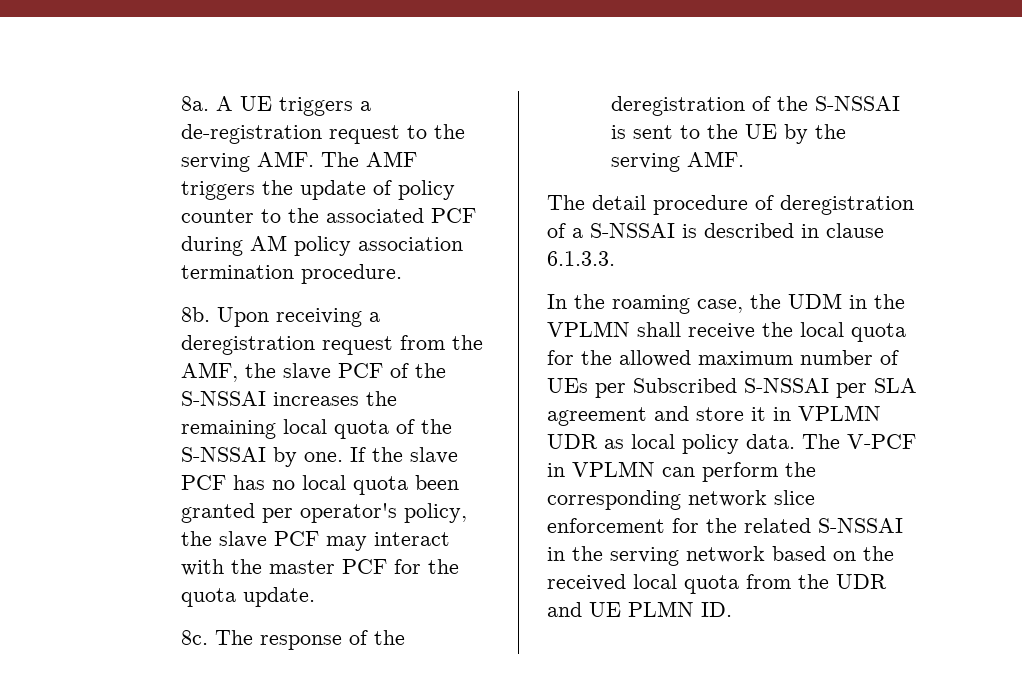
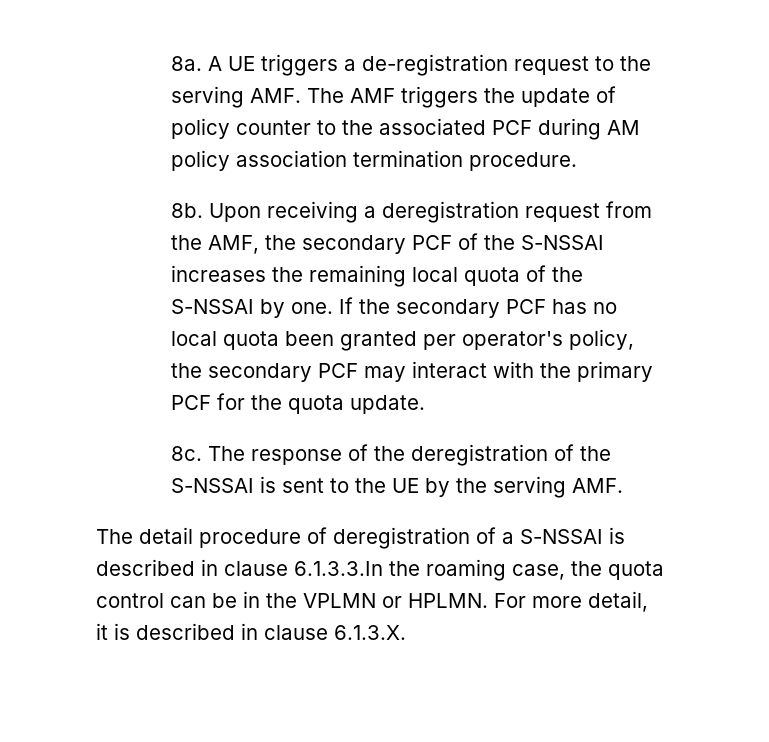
[282,363,331,380] slave -> [302,235,407,254] secondary
[409,447,458,464] slave -> [396,299,501,318] secondary
[218,531,267,548] slave -> [208,363,313,382] secondary
[268,560,335,574] master -> [577,361,654,382] primary
[547,251,615,266] [547,294,567,309] 6.1.3.3. // In -> [294,561,383,576] 6.1.3.3.In
[788,293,905,309] [547,321,906,342] [547,350,899,367] [547,378,917,398] [547,405,881,426] [547,434,916,454] [547,461,816,482] [547,490,815,510] [547,518,903,533] [547,546,894,566] [547,574,887,594] [547,601,732,617] UDM in the VPLMN shall receive the local quota for the allowed maximum number of UEs per Subscribed S-NSSAI per SLA agreement and store it in VPLMN UDR as local policy data. The V-PCF in VPLMN can perform the corresponding network slice enforcement for the related S-NSSAI in the serving network based on the received local quota from the UDR and UE PLMN ID. -> [608,561,664,580] [96,591,648,612] [96,623,406,640] quota control can be in the VPLMN or HPLMN. For more detail, it is described in clause 6.1.3.X.

